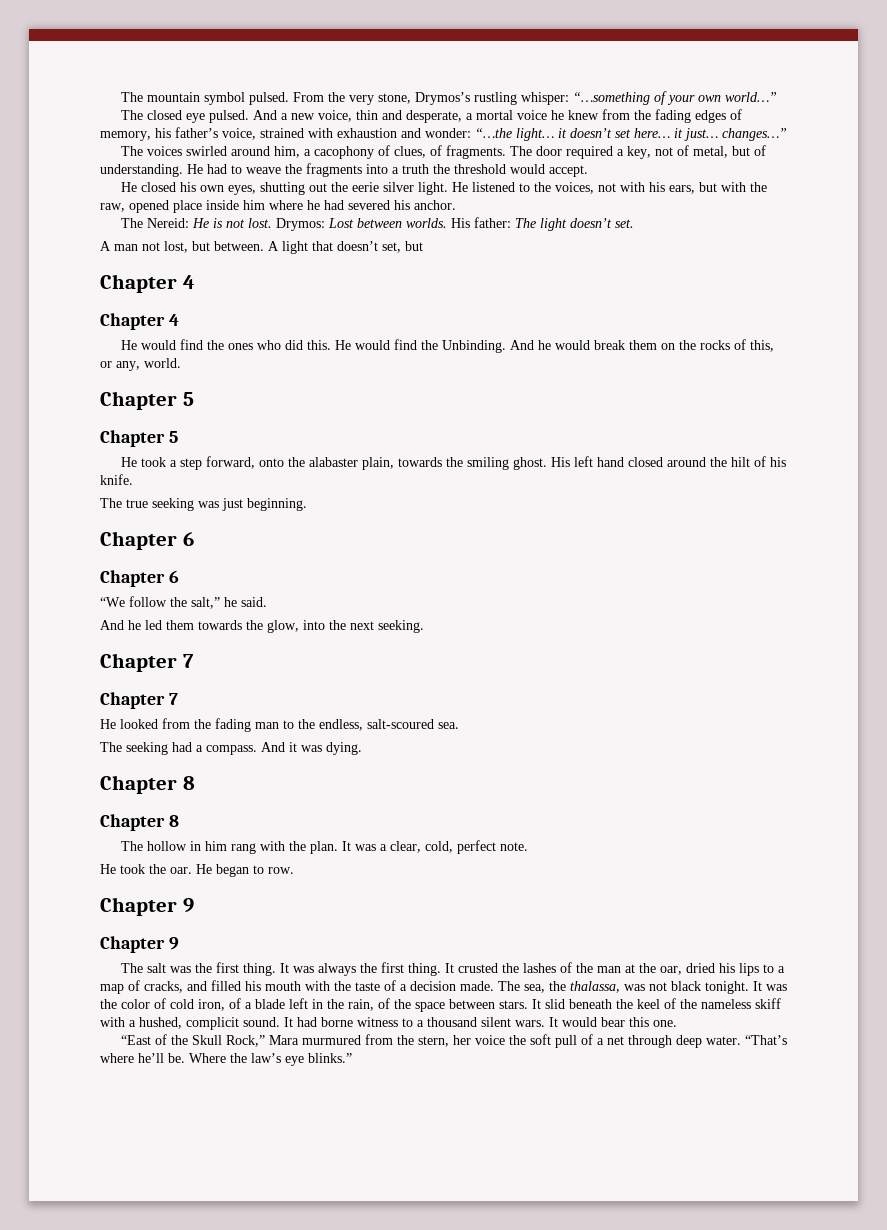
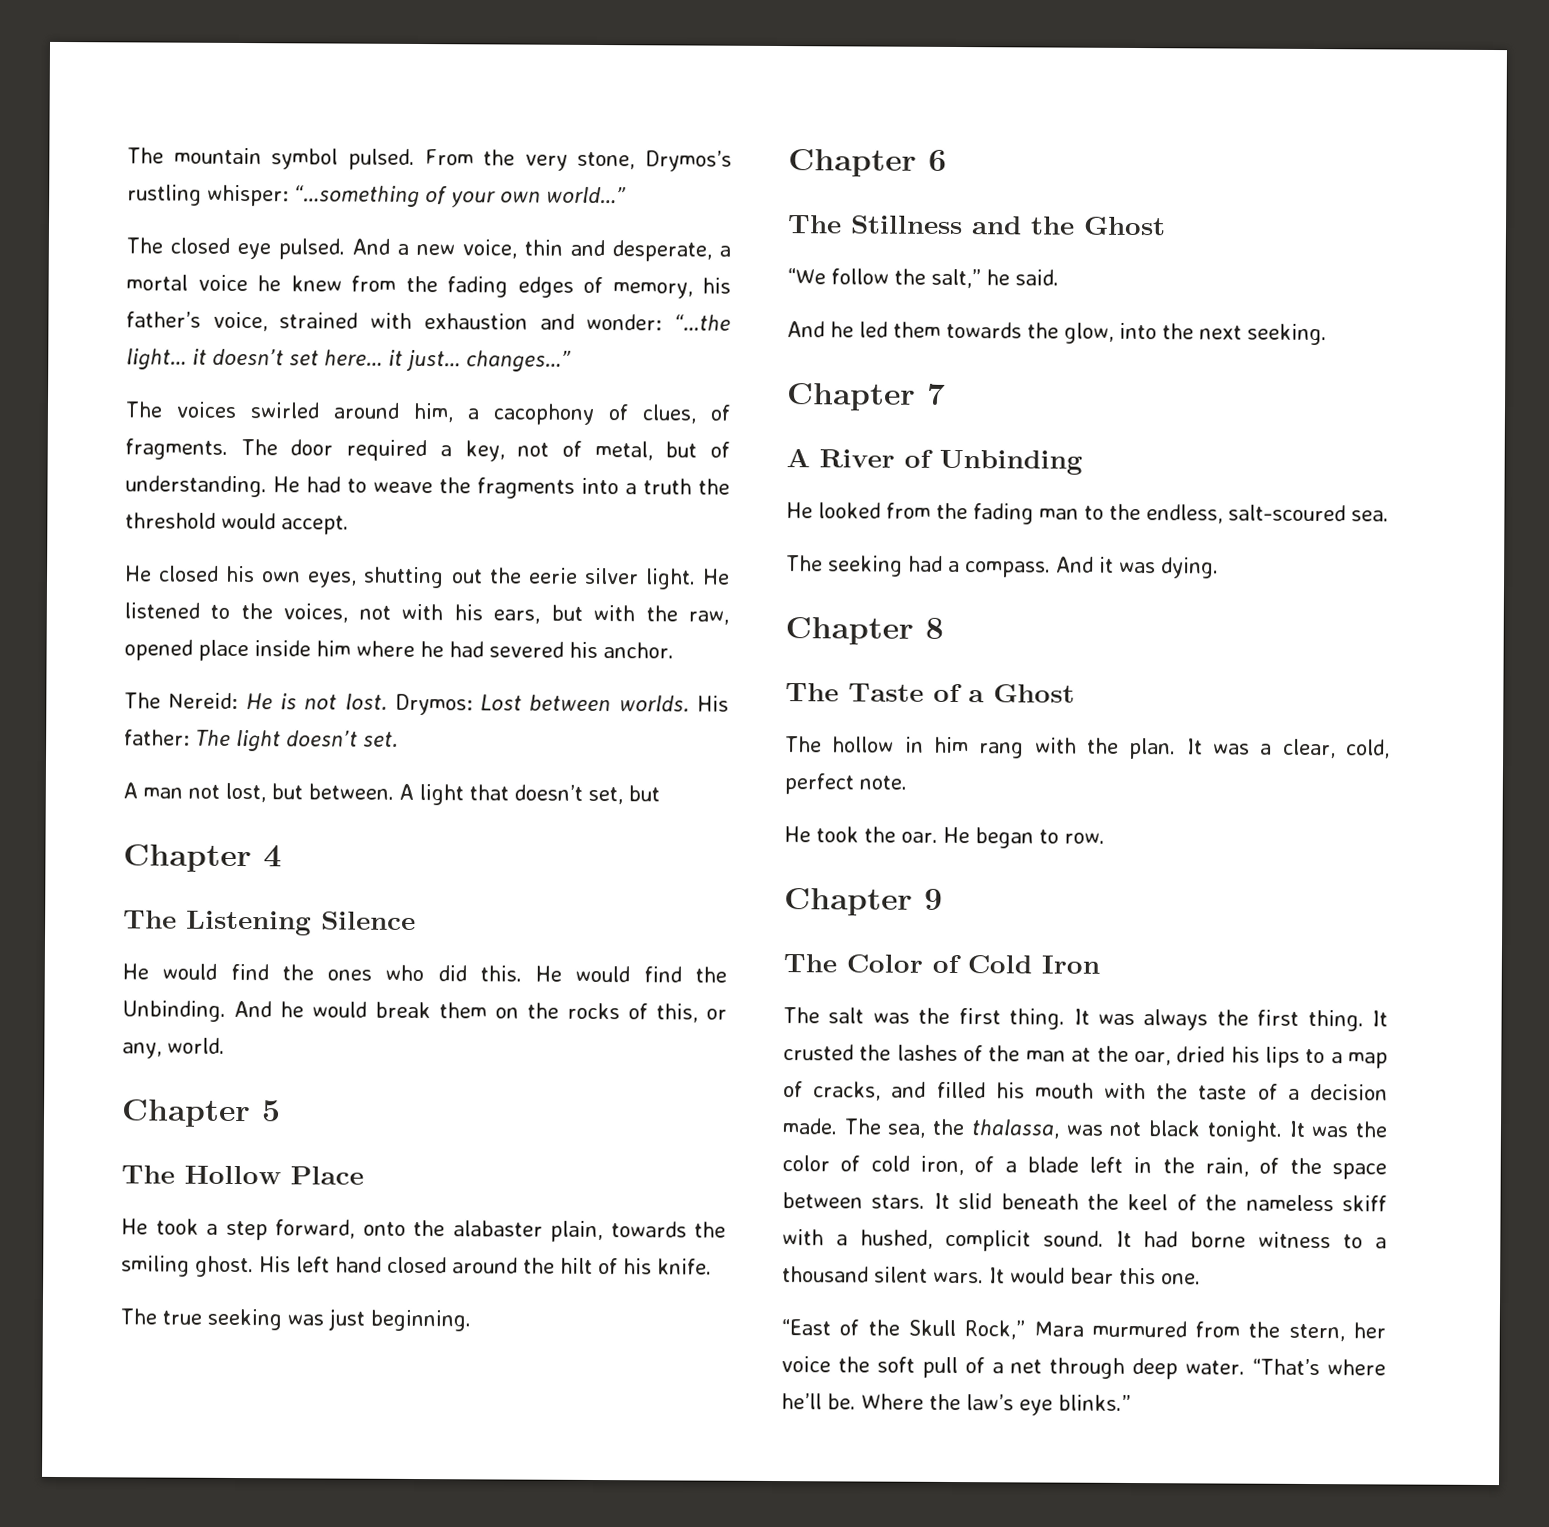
[100,313,179,330] Chapter 4 -> [123,910,416,936] The Listening Silence
[100,430,178,447] Chapter 5 -> [121,1165,364,1185] The Hollow Place
[100,570,179,587] Chapter 6 -> [787,215,1166,236] The Stillness and the Ghost
[100,692,178,709] Chapter 7 -> [786,448,1083,475] A River of Unbinding
[100,814,179,831] Chapter 8 -> [785,683,1075,703] The Taste of a Ghost
[100,936,179,953] Chapter 9 -> [783,954,1100,974] The Color of Cold Iron

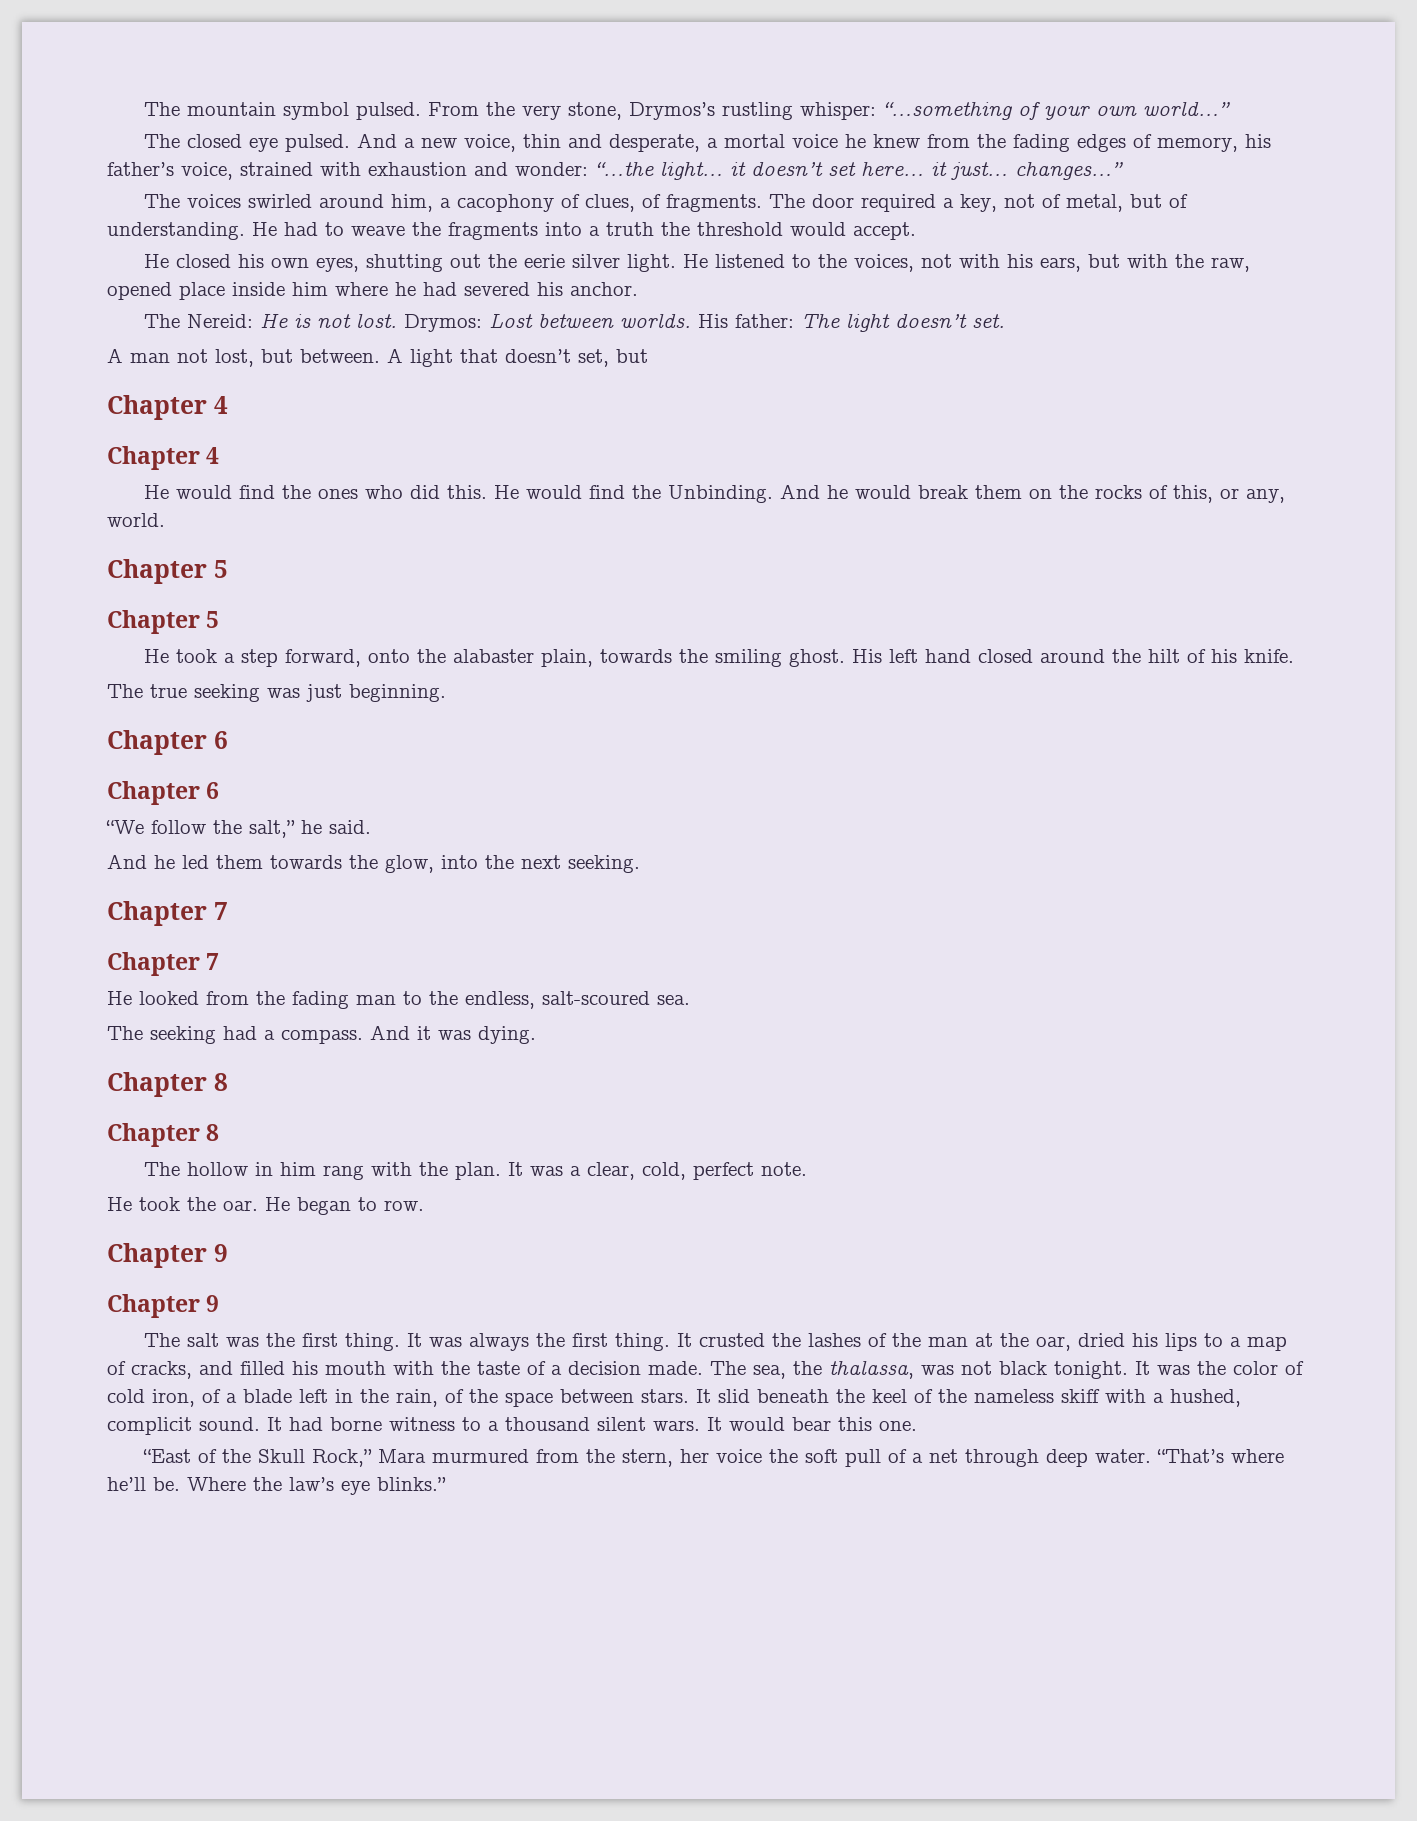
[123,910,416,936] The Listening Silence -> [107,446,220,470] Chapter 4
[121,1165,364,1185] The Hollow Place -> [107,610,220,634] Chapter 5
[787,215,1166,236] The Stillness and the Ghost -> [107,781,220,805] Chapter 6
[786,448,1083,475] A River of Unbinding -> [107,952,220,976] Chapter 7
[785,683,1075,703] The Taste of a Ghost -> [107,1123,220,1147] Chapter 8
[783,954,1100,974] The Color of Cold Iron -> [107,1294,220,1318] Chapter 9

